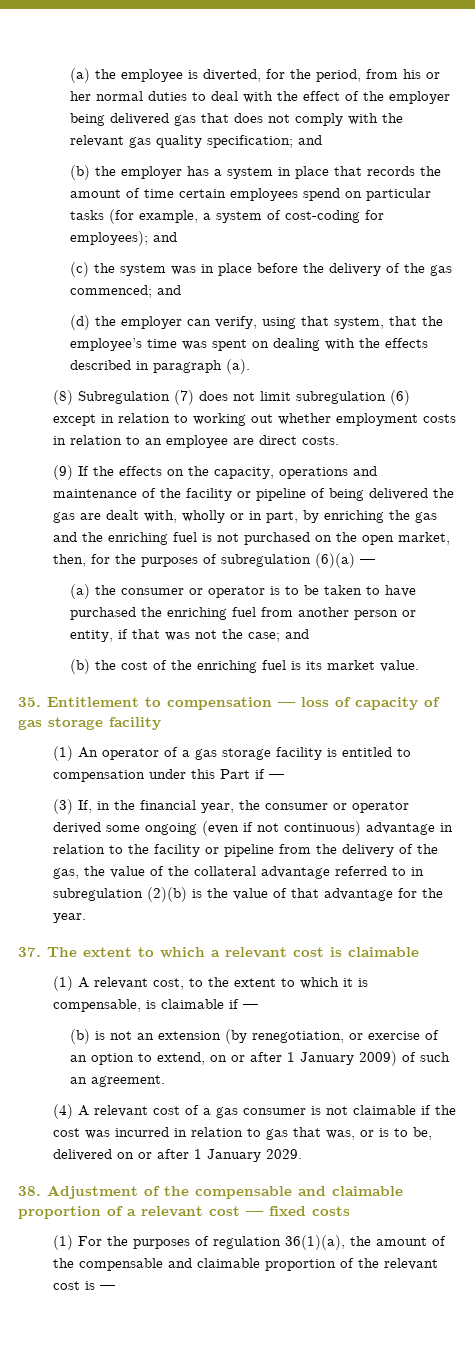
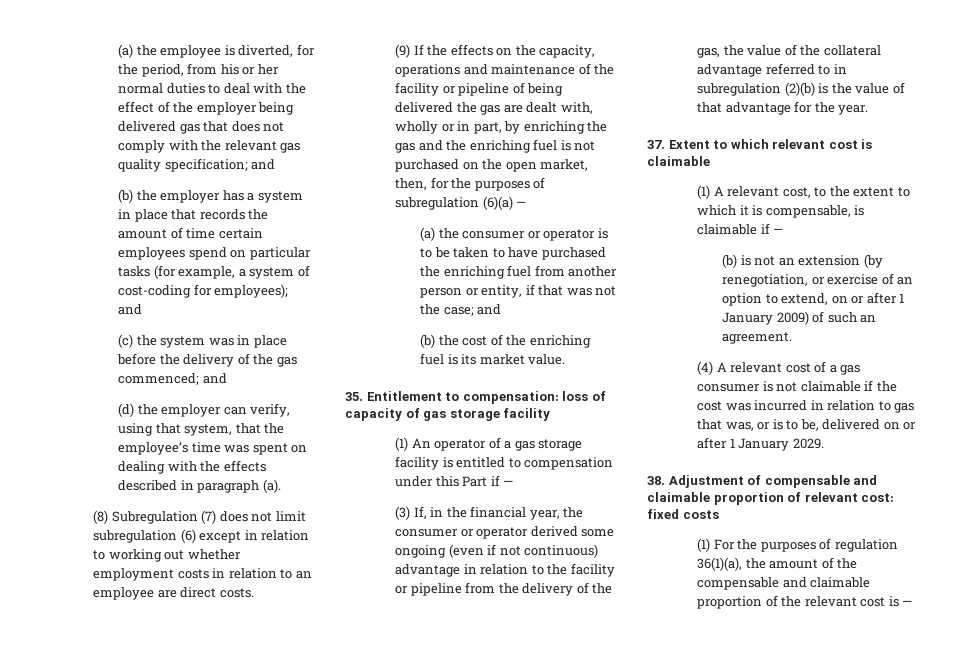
[167,697,296,710] compensation — -> [462,391,559,404] compensation:
[47,947,220,958] The extent to which a -> [668,139,769,149] Extent to which
[164,1186,403,1199] [18,1206,264,1219] the compensable and claimable proportion of a relevant cost — -> [764,475,878,488] [647,492,895,505] compensable and claimable proportion of relevant cost:

